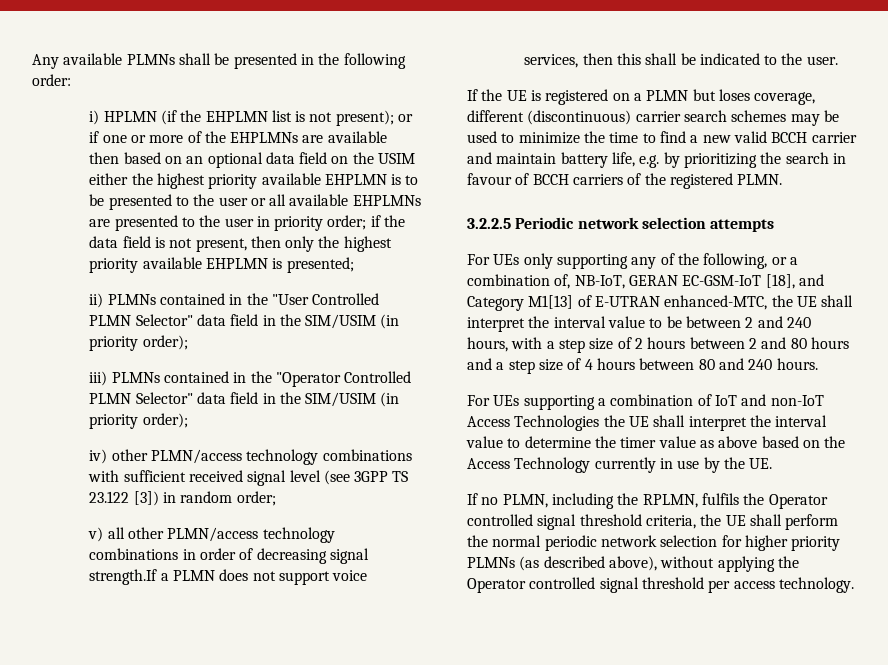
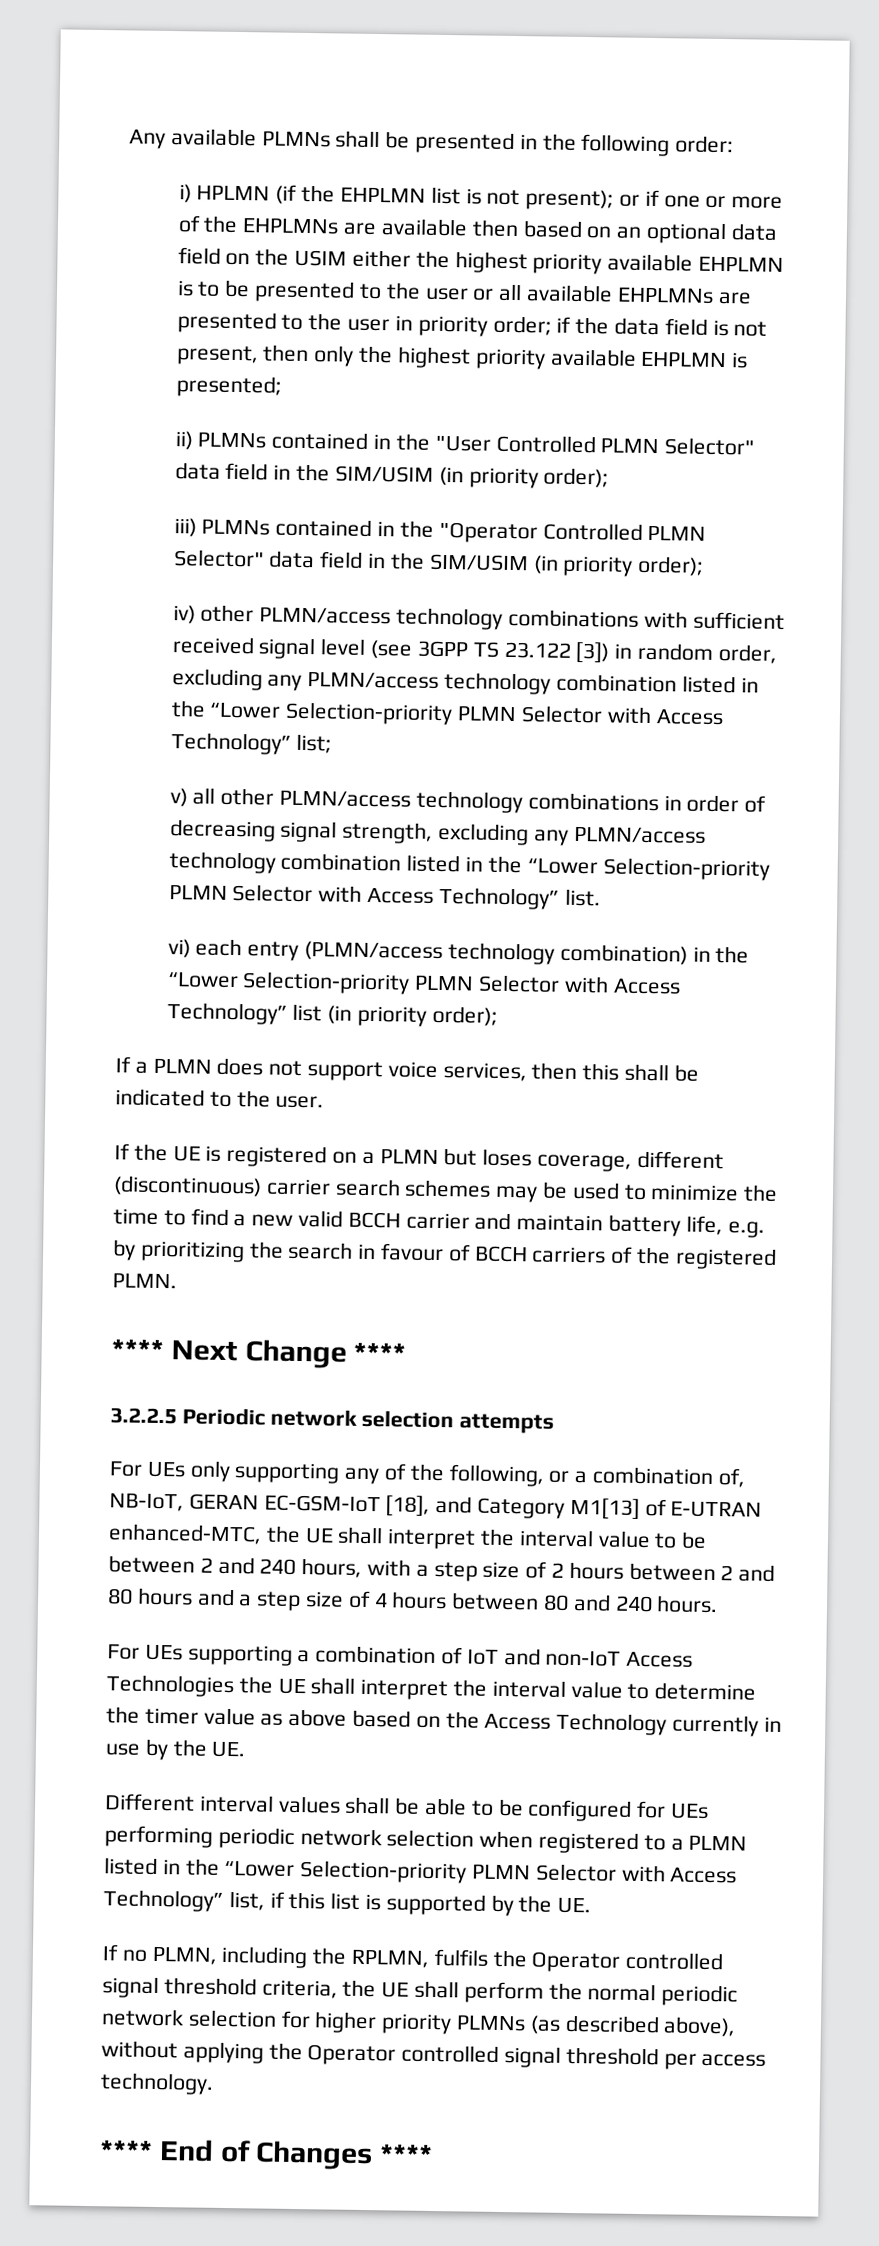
[236,491,276,506] order; -> [717,643,777,664] [171,668,759,695] [170,700,724,726] [170,732,333,755] order, excluding any PLMN/access technology combination listed in the “Lower Selection-priority PLMN Selector with Access Technology” list;
[89,569,158,585] strength.If -> [342,821,706,846] [168,851,770,881] [168,883,601,910] [167,938,750,965] [166,971,681,995] [166,1002,498,1027] [115,1056,131,1073] strength, excluding any PLMN/access technology combination listed in the “Lower Selection-priority PLMN Selector with Access Technology” list. // vi) each entry (PLMN/access technology combination) in the “Lower Selection-priority PLMN Selector with Access Technology” list (in priority order); // If
(783, 179) none -> [111,1339,407,1369] // **** Next Change ****
(773, 463) none -> [105,1793,710,1822] [104,1825,748,1854] [104,1857,738,1884] [103,1889,592,1917] // Different interval values shall be able to be configured for UEs performing periodic network selection when registered to a PLMN listed in the “Lower Selection-priority PLMN Selector with Access Technology” list, if this list is supported by the UE.
(854, 585) none -> [99,2139,434,2171] // **** End of Changes ****

